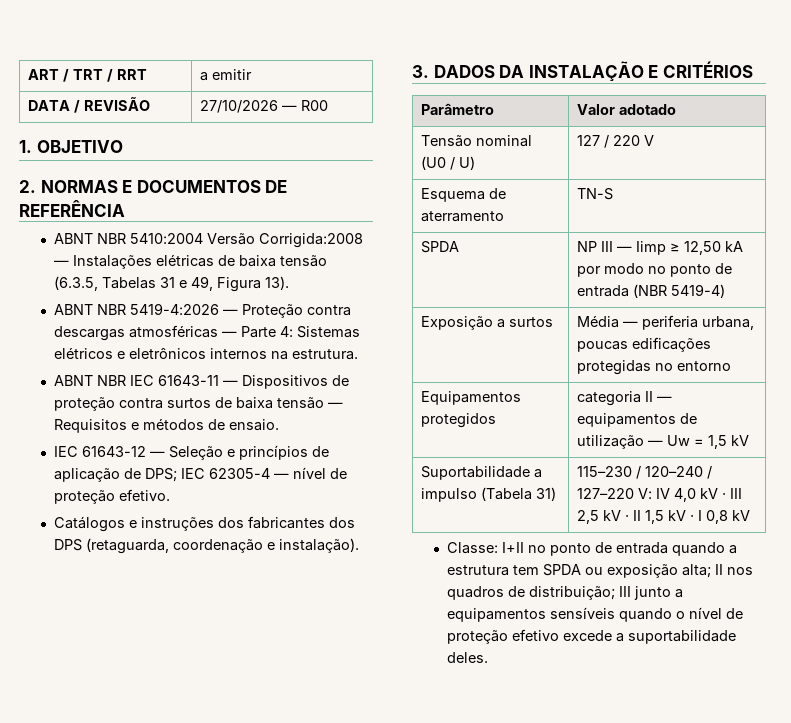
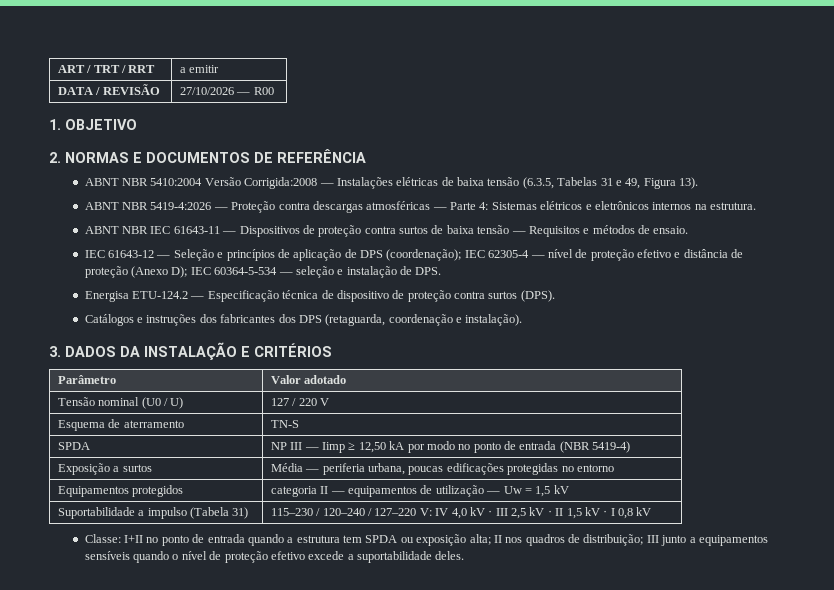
[145,468,178,482] DPS; -> [360,249,462,261] DPS (coordenação);
[119,489,171,501] efetivo. -> [637,249,744,258] [84,266,442,278] [84,290,555,302] efetivo e distância de proteção (Anexo D); IEC 60364-5-534 — seleção e instalação de DPS. // Energisa ETU-124.2 — Especificação técnica de dispositivo de proteção contra surtos (DPS).

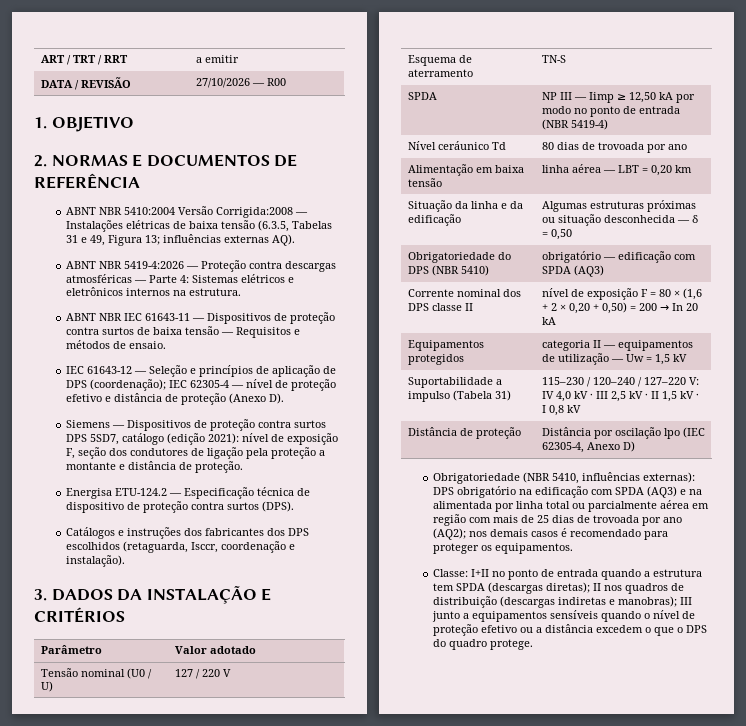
[679,177,699,189] 13). -> [144,234,295,246] 13; influências externas AQ).
[171,266,442,278] D); IEC 60364-5-534 — seleção e instalação de DPS. -> [268,393,284,404] [65,419,326,431] [65,433,338,445] [65,447,325,459] [65,461,243,473] D). // Siemens — Dispositivos de proteção contra surtos DPS 5SD7, catálogo (edição 2021): nível de exposição F, seção dos condutores de ligação pela proteção a montante e distância de proteção.
[325,314,386,326] (retaguarda, -> [65,541,218,553] escolhidos (retaguarda, Isccr,
[57,463,152,475] [270,463,614,475] Exposição a surtos | Média — periferia urbana, poucas edificações protegidas no entorno -> [407,141,506,150] [541,142,687,153] [407,164,524,176] [407,178,442,187] [541,164,692,176] [407,200,523,212] [407,214,461,226] [541,200,696,212] [541,214,698,226] [541,229,572,240] [407,252,511,263] [407,265,489,276] [541,251,696,263] [541,265,604,277] [407,289,521,297] [407,303,473,311] [541,288,702,300] [541,302,698,314] [541,317,556,325] Nível ceráunico Td | 80 dias de trovoada por ano // Alimentação em baixa tensão | linha aérea — LBT = 0,20 km // Situação da linha e da edificação | Algumas estruturas próximas ou situação desconhecida — δ = 0,50 // Obrigatoriedade do DPS (NBR 5410) | obrigatório — edificação com SPDA (AQ3) // Corrente nominal dos DPS classe II | nível de exposição F = 80 × (1,6 + 2 × 0,20 + 0,50) = 200 → In 20 kA
(652, 511) none -> [407,427,521,439] [541,427,705,439] [541,441,635,453] [432,472,695,484] [432,486,702,498] [432,500,709,512] [432,514,682,526] [432,528,668,540] [432,543,573,554] // Distância de proteção | Distância por oscilação lpo (IEC 62305-4, Anexo D) // Obrigatoriedade (NBR 5410, influências externas): DPS obrigatório na edificação com SPDA (AQ3) e na alimentada por linha total ou parcialmente aérea em região com mais de 25 dias de trovoada por ano (AQ2); nos demais casos é recomendado para proteger os equipamentos.
[400,534,491,546] ou exposição alta; -> [487,582,590,594] (descargas diretas);
[583,534,644,546] distribuição; -> [432,596,677,608] distribuição (descargas indiretas e manobras);
[308,551,465,563] excede a suportabilidade deles. -> [519,624,707,636] [432,639,533,650] ou a distância excedem o que o DPS do quadro protege.

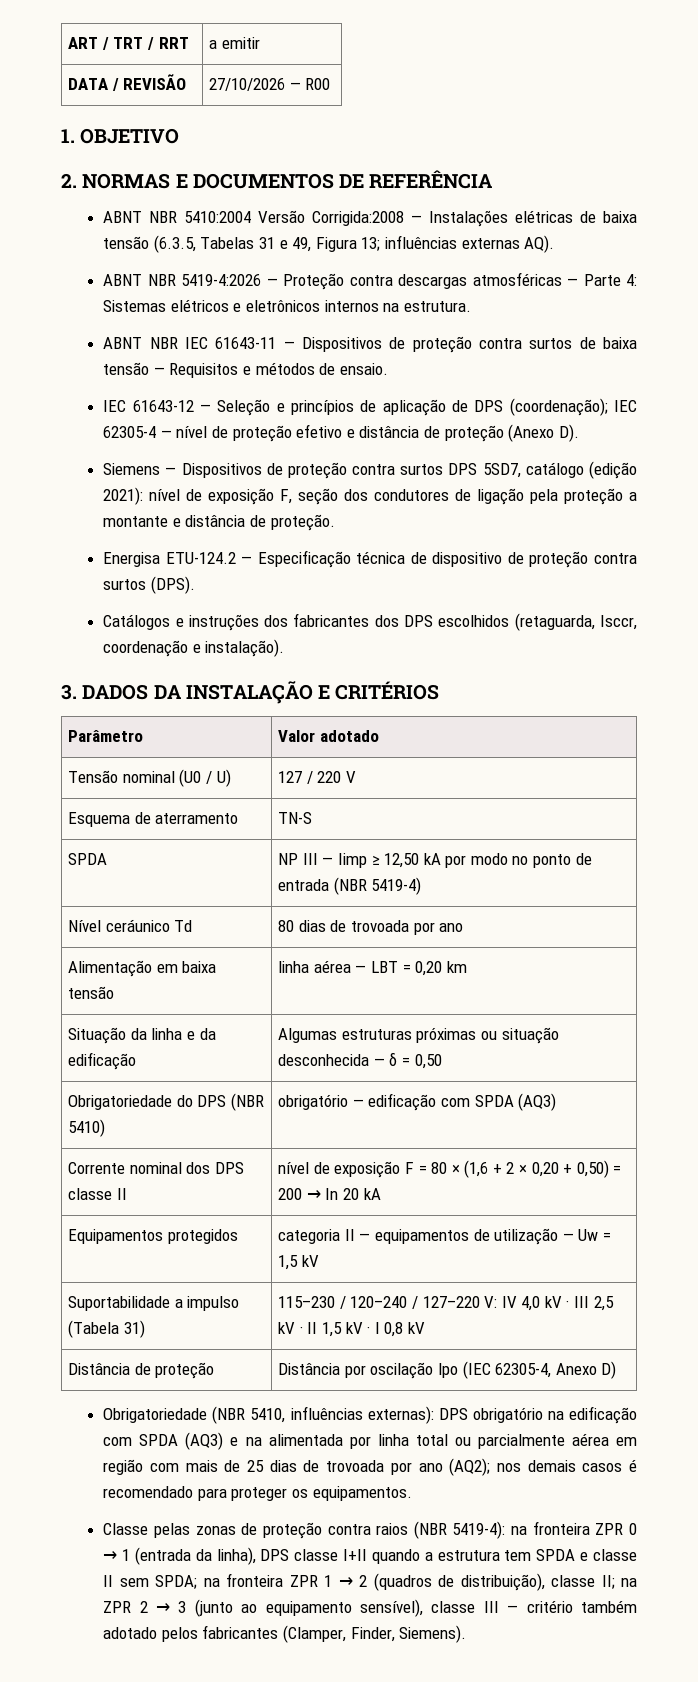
[432,569,598,580] Classe: I+II no ponto de entrada -> [103,1521,637,1539] [103,1547,368,1565] Classe pelas zonas de proteção contra raios (NBR 5419-4): na fronteira ZPR 0 → 1 (entrada da linha), DPS classe I+II
[487,582,684,594] [432,596,692,608] [431,610,695,622] [432,624,707,636] [432,639,533,650] (descargas diretas); II nos quadros de distribuição (descargas indiretas e manobras); III junto a equipamentos sensíveis quando o nível de proteção efetivo ou a distância excedem o que o DPS do quadro protege. -> [580,1549,637,1561] [103,1573,637,1591] [103,1599,638,1617] [103,1625,467,1643] e classe II sem SPDA; na fronteira ZPR 1 → 2 (quadros de distribuição), classe II; na ZPR 2 → 3 (junto ao equipamento sensível), classe III — critério também adotado pelos fabricantes (Clamper, Finder, Siemens).

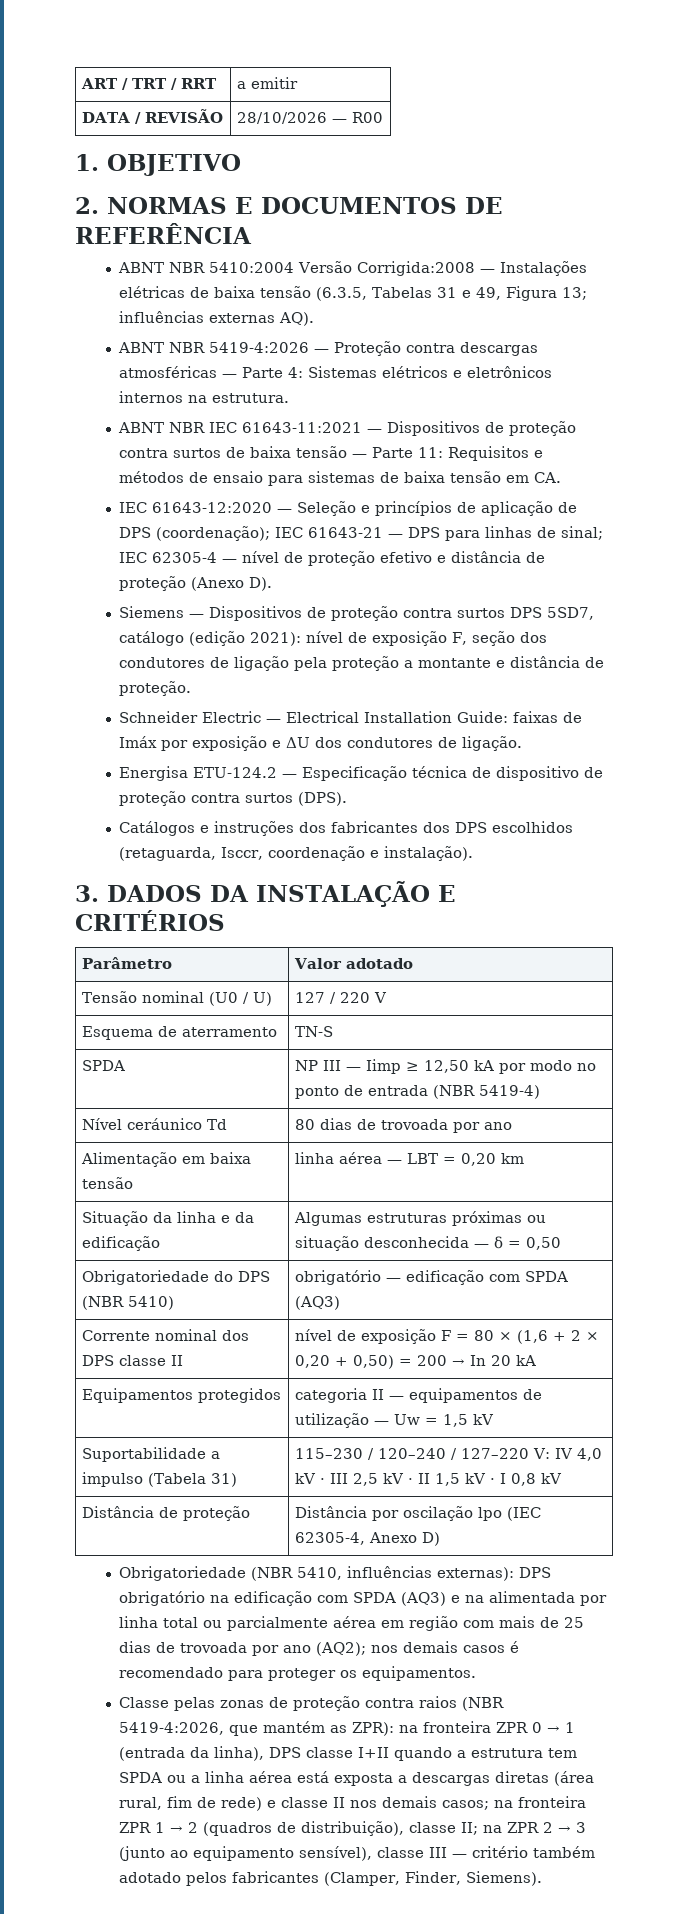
[209,78,286,91] 27/10/2026 -> [236,112,327,124] 28/10/2026
[215,337,277,349] 61643-11 -> [242,422,363,433] 61643-11:2021
(165, 371) none -> [372,447,444,458] Parte 11:
[339,363,388,375] [103,400,194,412] ensaio. // IEC 61643-12 -> [213,471,562,486] [119,502,273,513] ensaio para sistemas de baixa tensão em CA. // IEC 61643-12:2020
(637, 406) none -> [308,526,604,541] [119,552,148,563] 61643-21 — DPS para linhas de sinal; IEC
(335, 522) none -> [119,711,583,723] [119,736,523,751] // Schneider Electric — Electrical Installation Guide: faixas de Imáx por exposição e ΔU dos condutores de ligação.
[452,1521,506,1539] 5419-4): -> [119,1721,395,1736] 5419-4:2026, que mantém as ZPR):
[580,1549,637,1561] [103,1575,198,1589] e classe II sem SPDA; -> [167,1771,595,1786] [119,1796,490,1811] ou a linha aérea está exposta a descargas diretas (área rural, fim de rede) e classe II nos demais casos;

